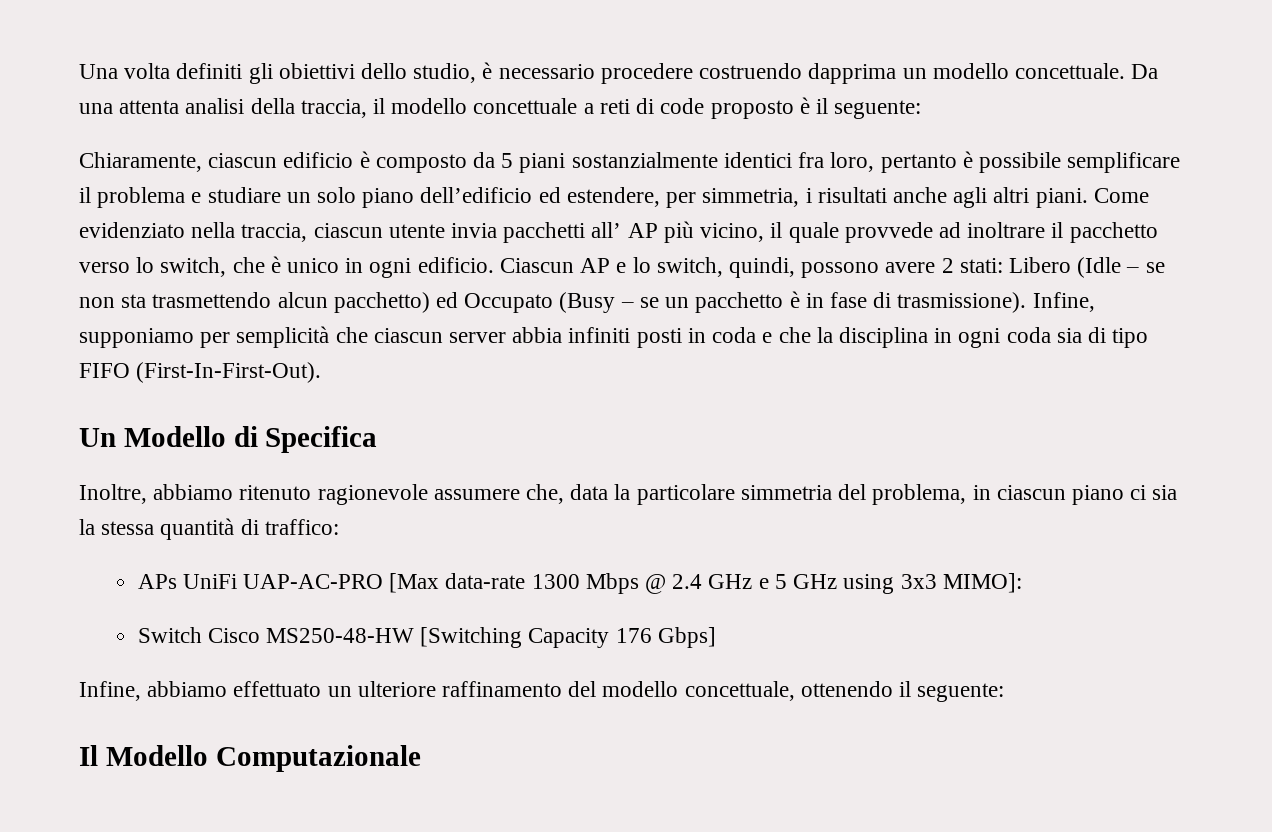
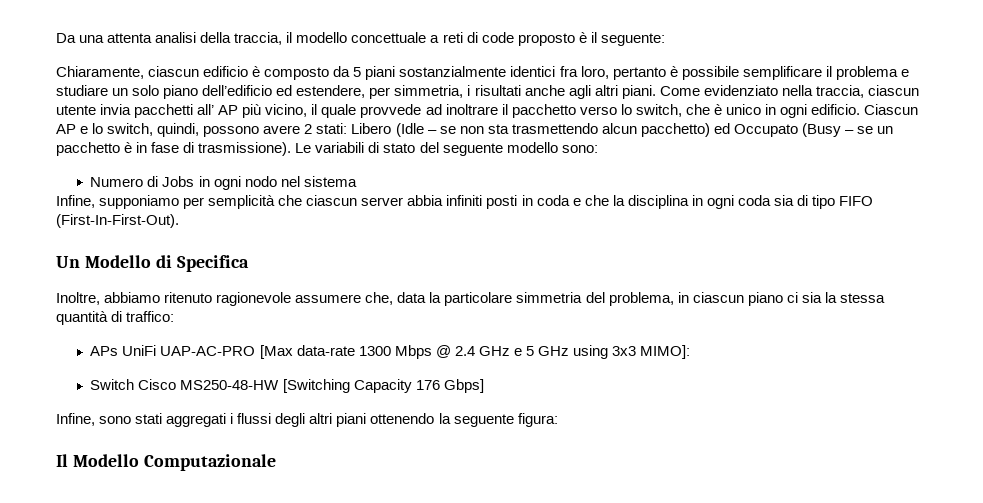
[79,62,1125,84] Una volta definiti gli obiettivi dello studio, è necessario procedere costruendo dapprima un modello concettuale. -> (56, 38) none
(1027, 302) none -> [295,142,598,156] [90,176,357,190] Le variabili di stato del seguente modello sono: // Numero di Jobs in ogni nodo nel sistema //
[147,681,1005,702] abbiamo effettuato un ulteriore raffinamento del modello concettuale, ottenendo il seguente: -> [99,413,558,427] sono stati aggregati i flussi degli altri piani ottenendo la seguente figura:

